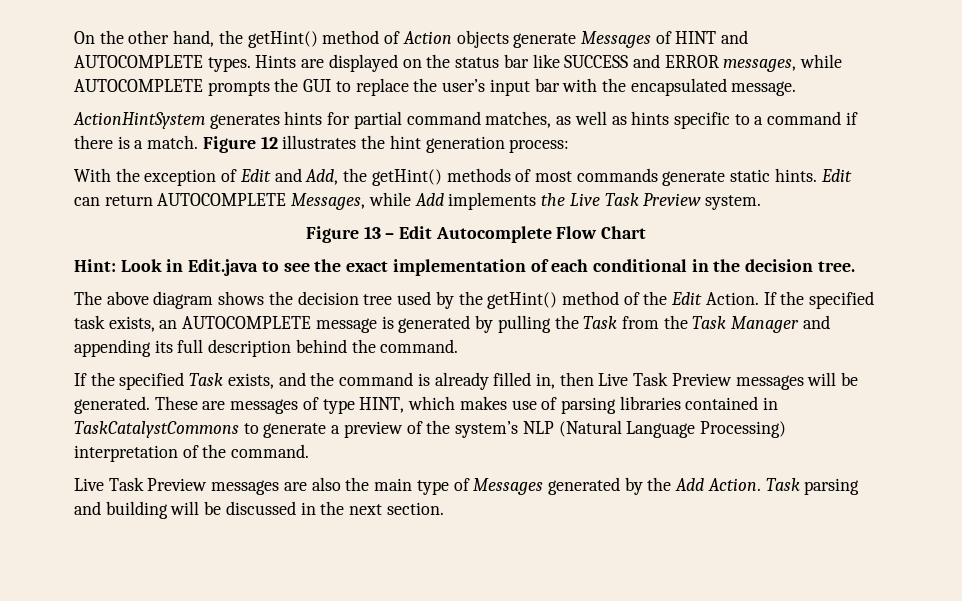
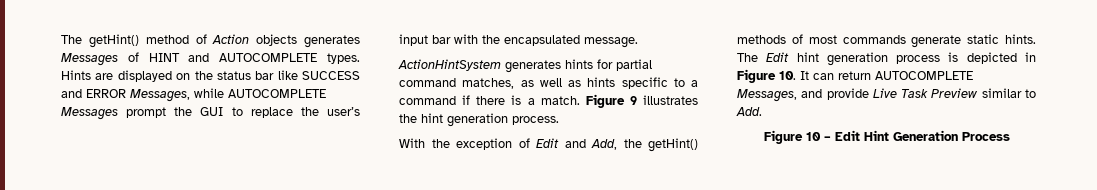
[74,30,243,47] On the other hand, the -> [61,35,82,44] The
[513,33,577,48] generate -> [304,35,360,48] generates
[723,59,797,72] messages, -> [130,89,190,102] Messages,
[207,81,270,96] prompts -> [61,107,167,120] Messages prompt
[260,136,278,149] 12 -> [629,96,637,105] 9
[509,139,570,153] process: -> [512,116,559,125] process.
[820,169,852,182] [74,192,761,210] [305,226,381,243] Edit can return AUTOCOMPLETE Messages, while Add implements the Live Task Preview system. // Figure 13 -> [737,52,1036,66] [737,69,973,83] [737,88,1036,102] [736,107,762,116] [763,130,821,144] The Edit hint generation process is depicted in Figure 10. It can return AUTOCOMPLETE Messages, and provide Live Task Preview similar to Add. // Figure 10
[435,226,647,243] [74,259,855,276] [74,291,875,309] [74,315,830,333] [74,339,459,357] [74,372,859,390] [74,396,779,414] [74,420,786,438] [74,444,310,462] [74,477,860,495] [74,501,444,519] Autocomplete Flow Chart // Hint: Look in Edit.java to see the exact implementation of each conditional in the decision tree. // The above diagram shows the decision tree used by the getHint() method of the Edit Action. If the specified task exists, an AUTOCOMPLETE message is generated by pulling the Task from the Task Manager and appending its full description behind the command. // If the specified Task exists, and the command is already filled in, then Live Task Preview messages will be generated. These are messages of type HINT, which makes use of parsing libraries contained in TaskCatalystCommons to generate a preview of the system’s NLP (Natural Language Processing) interpretation of the command. // Live Task Preview messages are also the main type of Messages generated by the Add Action. Task parsing and building will be discussed in the next section. -> [863,130,1010,141] Hint Generation Process

